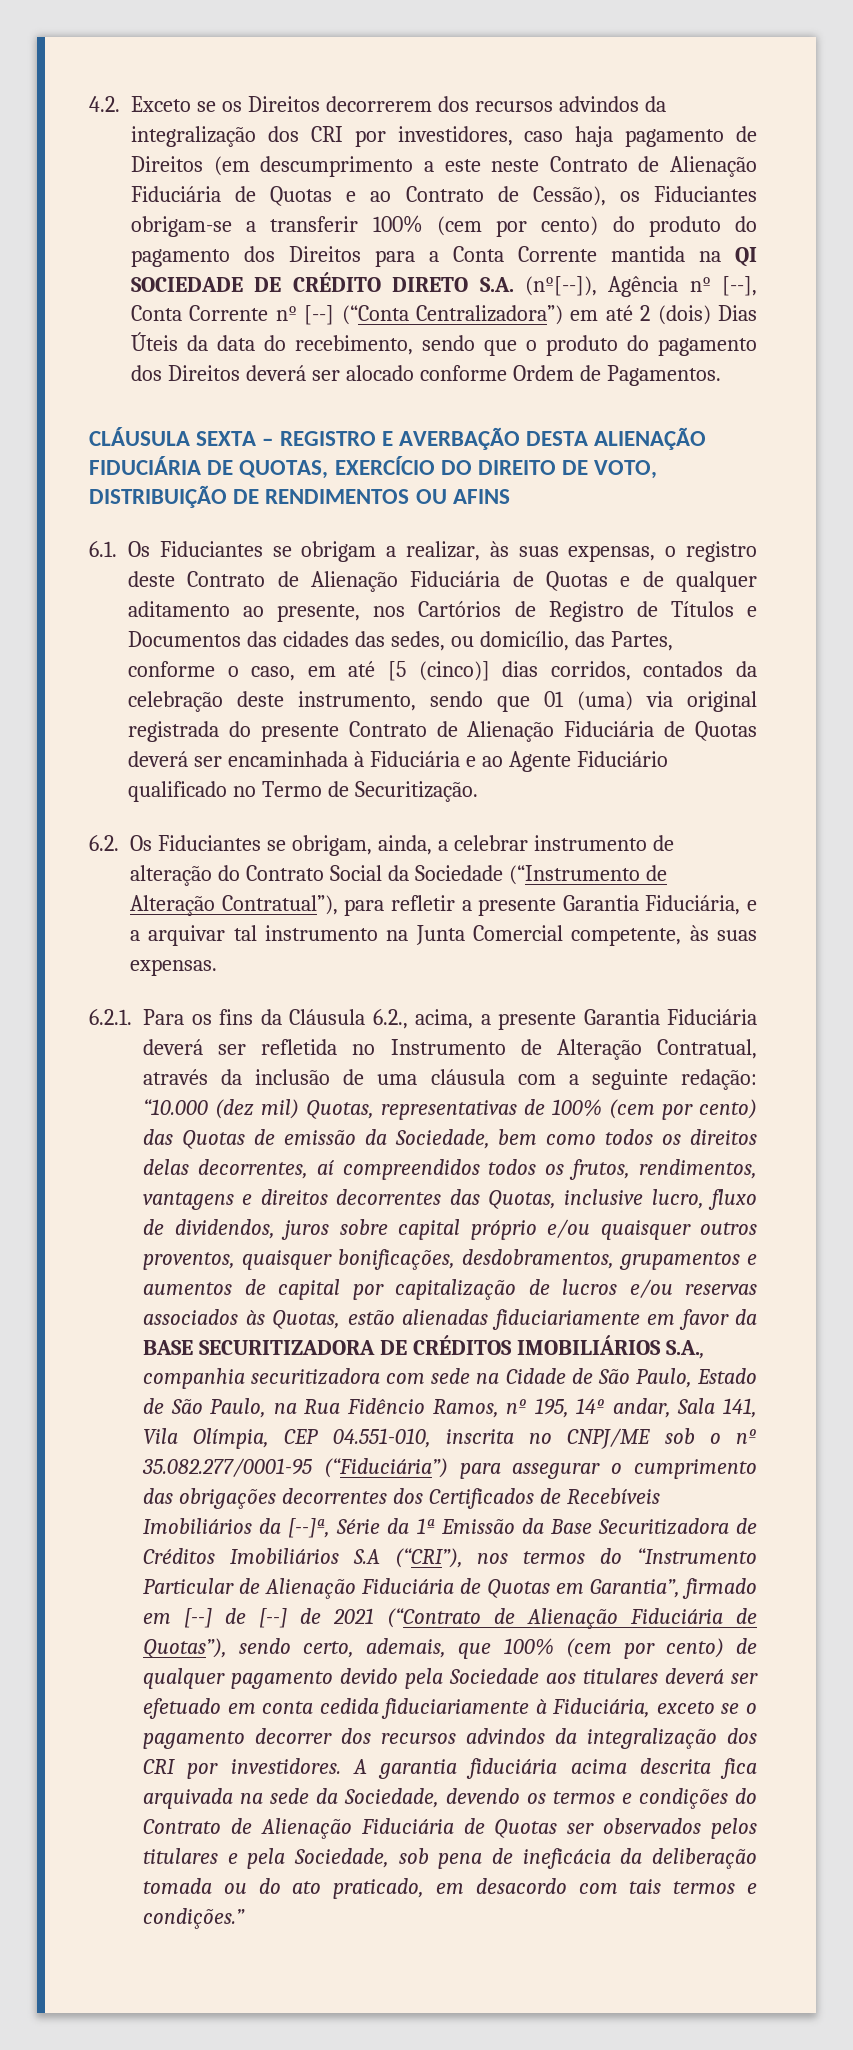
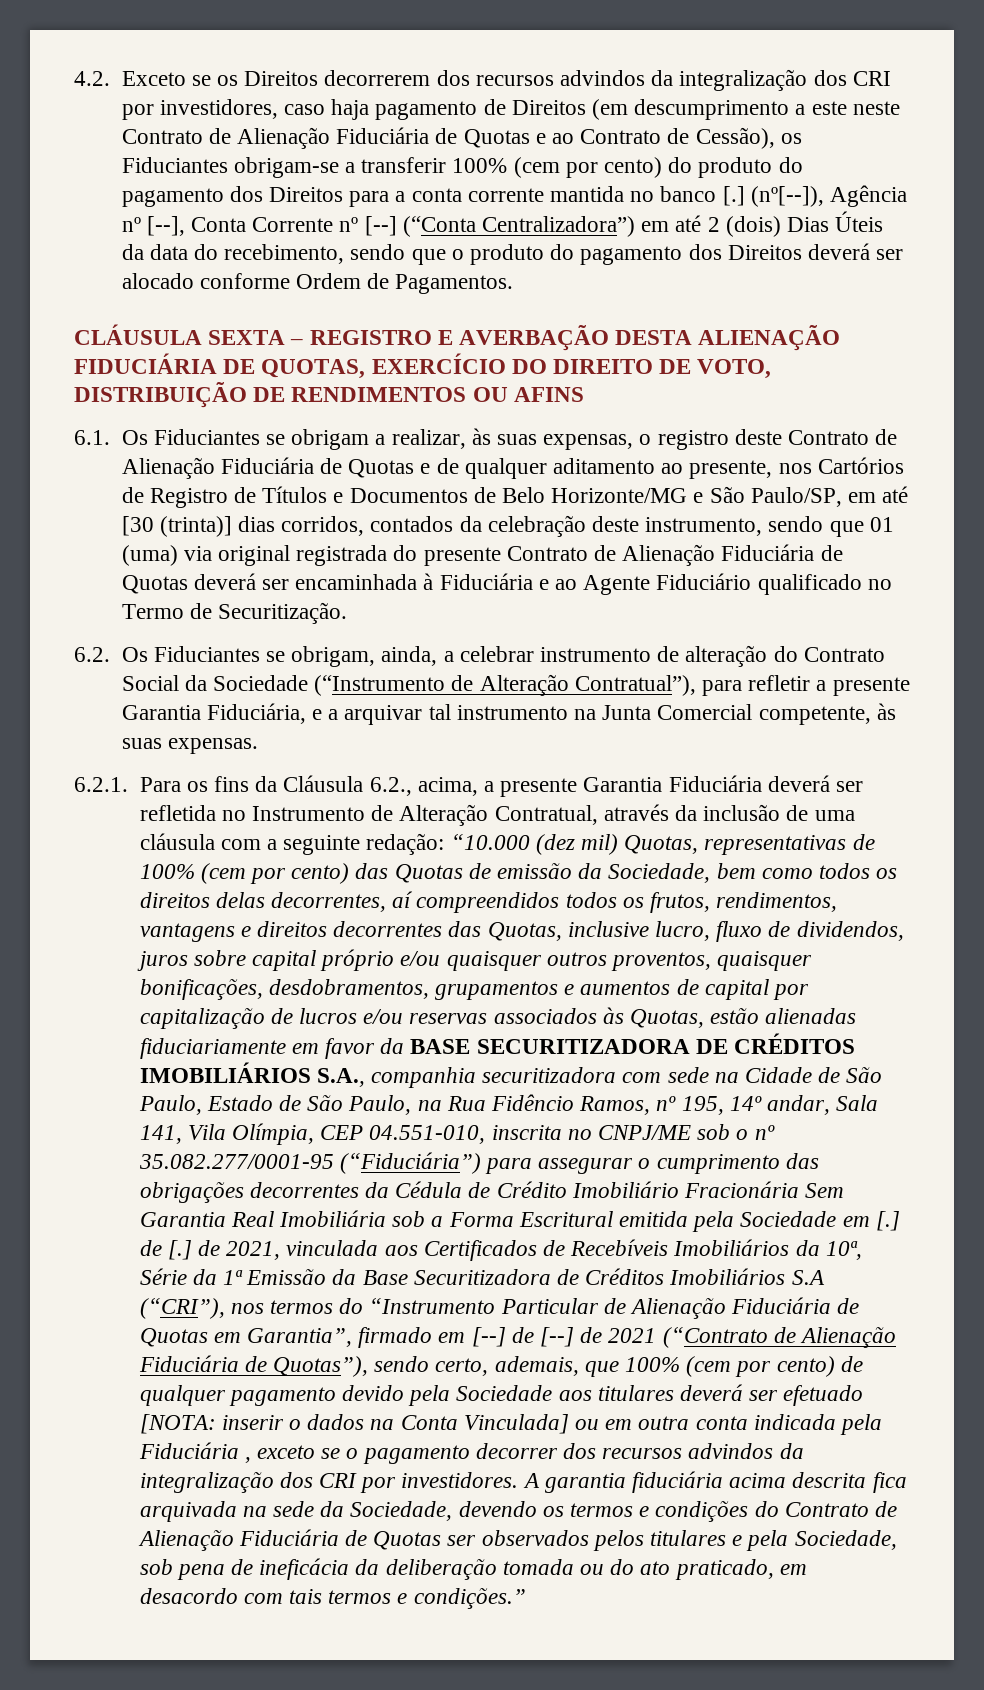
[453,246,757,267] [131,272,514,292] Conta Corrente mantida na QI SOCIEDADE DE CRÉDITO DIRETO S.A. -> [411,186,745,206] conta corrente mantida no banco [.]
[246,631,673,651] [128,661,490,681] das cidades das sedes, ou domicílio, das Partes, conforme o caso, em até [5 (cinco)] -> [473,486,909,507] [121,516,232,537] de Belo Horizonte/MG e São Paulo/SP, em até [30 (trinta)]
[392,1488,423,1504] dos -> [364,1181,845,1198] [139,1210,900,1232] [139,1240,418,1260] da Cédula de Crédito Imobiliário Fracionária Sem Garantia Real Imobiliária sob a Forma Escritural emitida pela Sociedade em [.] de [.] de 2021, vinculada aos
[288,1518,331,1538] [--]ª, -> [825,1241,862,1260] 10ª,
[227,1698,651,1719] em conta cedida fiduciariamente à Fiduciária, -> [139,1414,883,1435] [138,1442,251,1463] [NOTA: inserir o dados na Conta Vinculada] ou em outra conta indicada pela Fiduciária ,

